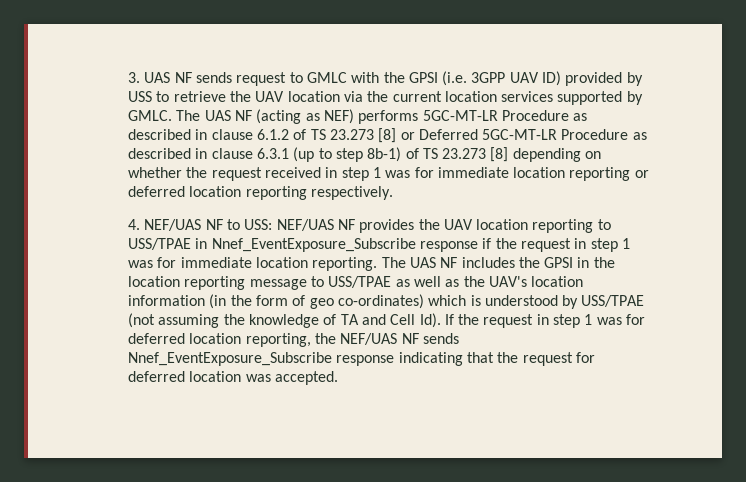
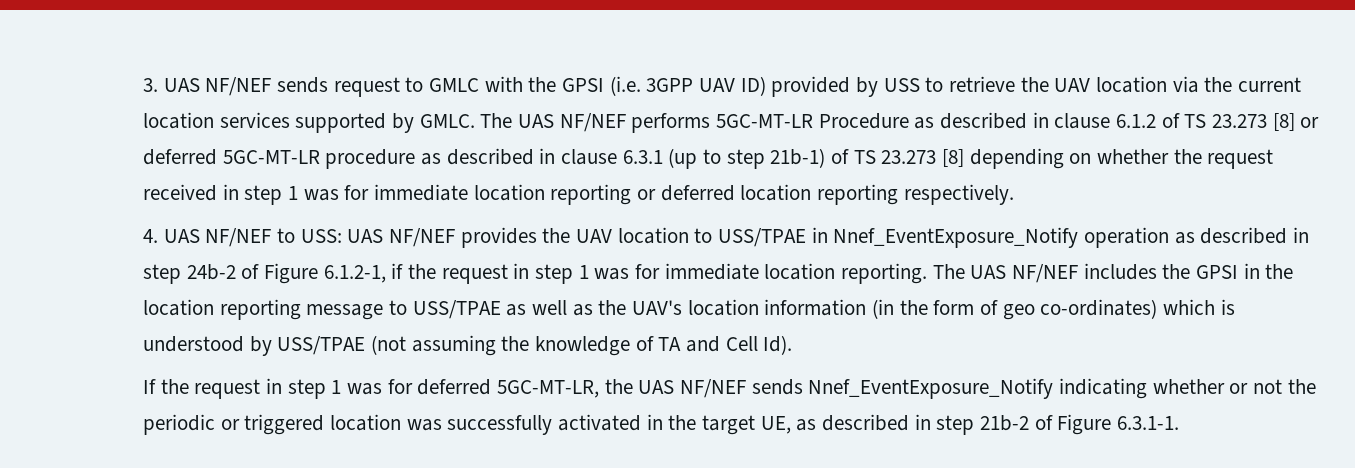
[174,72,192,83] NF -> [205,77,272,96] NF/NEF
[234,109,354,124] NF (acting as NEF) -> [559,113,626,132] NF/NEF
[418,129,629,140] Deferred 5GC-MT-LR Procedure -> [143,149,416,169] deferred 5GC-MT-LR procedure
[367,147,402,162] 8b-1) -> [770,148,826,168] 21b-1)
[144,219,355,231] NEF/UAS NF to USS: NEF/UAS NF -> [163,228,456,247] UAS NF/NEF to USS: UAS NF/NEF
[532,219,594,233] reporting -> (689, 235) none
[211,238,478,252] Nnef_EventExposure_Subscribe response -> [833,227,1310,248] [143,263,386,284] Nnef_EventExposure_Notify operation as described in step 24b-2 of Figure 6.1.2-1,
[440,257,458,268] NF -> [1012,264,1079,283] NF/NEF
(441, 320) none -> (793, 345) //
[189,333,459,347] [127,352,595,366] [127,371,338,385] location reporting, the NEF/UAS NF sends Nnef_EventExposure_Subscribe response indicating that the request for deferred location was accepted. -> [497,378,1316,399] [143,414,1180,435] 5GC-MT-LR, the UAS NF/NEF sends Nnef_EventExposure_Notify indicating whether or not the periodic or triggered location was successfully activated in the target UE, as described in step 21b-2 of Figure 6.3.1-1.

